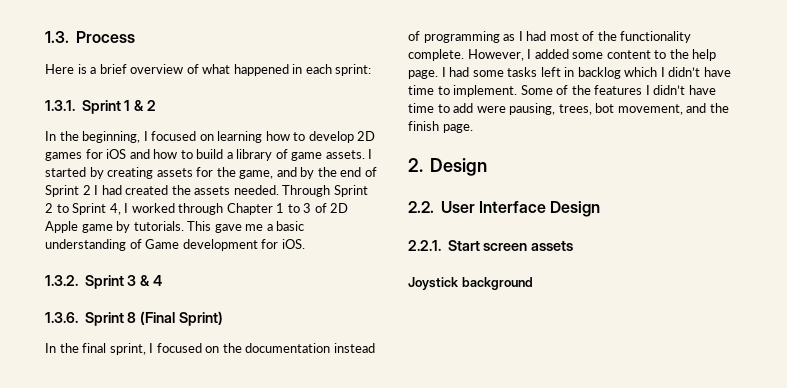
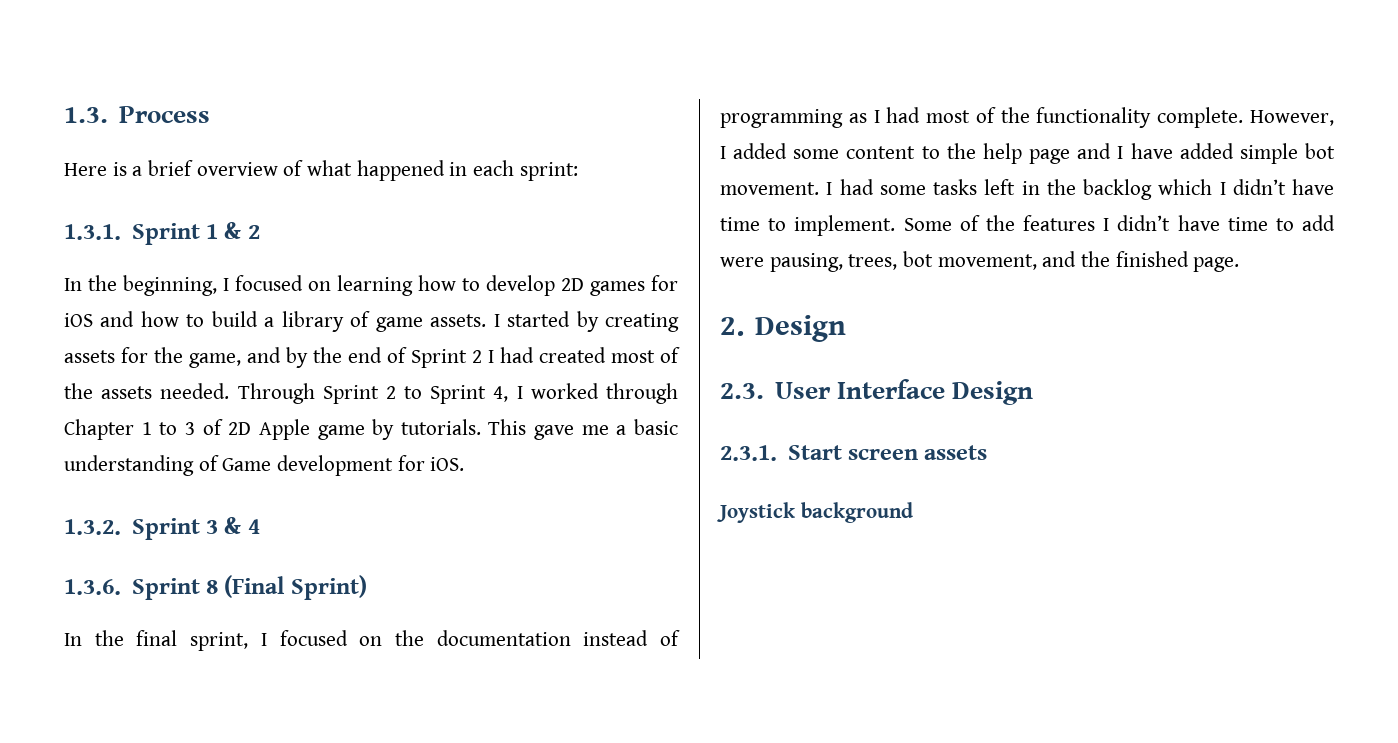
(169, 190) none -> [611,347,680,363] most of
[408,70,438,79] page. -> [1029,143,1335,164] [720,182,819,195] page and I have added simple bot movement.
(575, 72) none -> [1046,179,1076,195] the
[408,121,439,131] finish -> [1115,251,1189,267] finished
[408,201,434,213] 2.2. -> [720,383,764,399] 2.3.
[408,240,441,251] 2.2.1. -> [720,445,777,461] 2.3.1.

